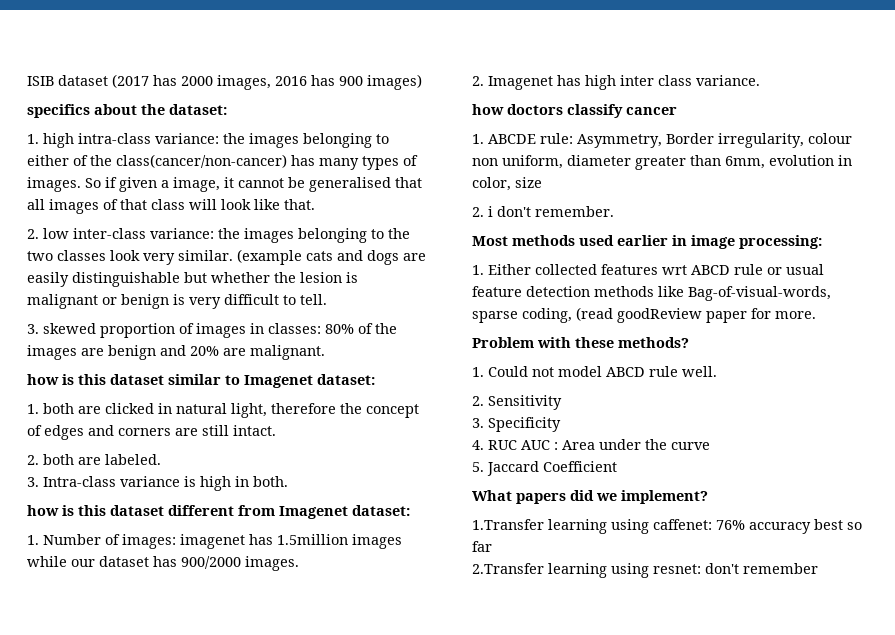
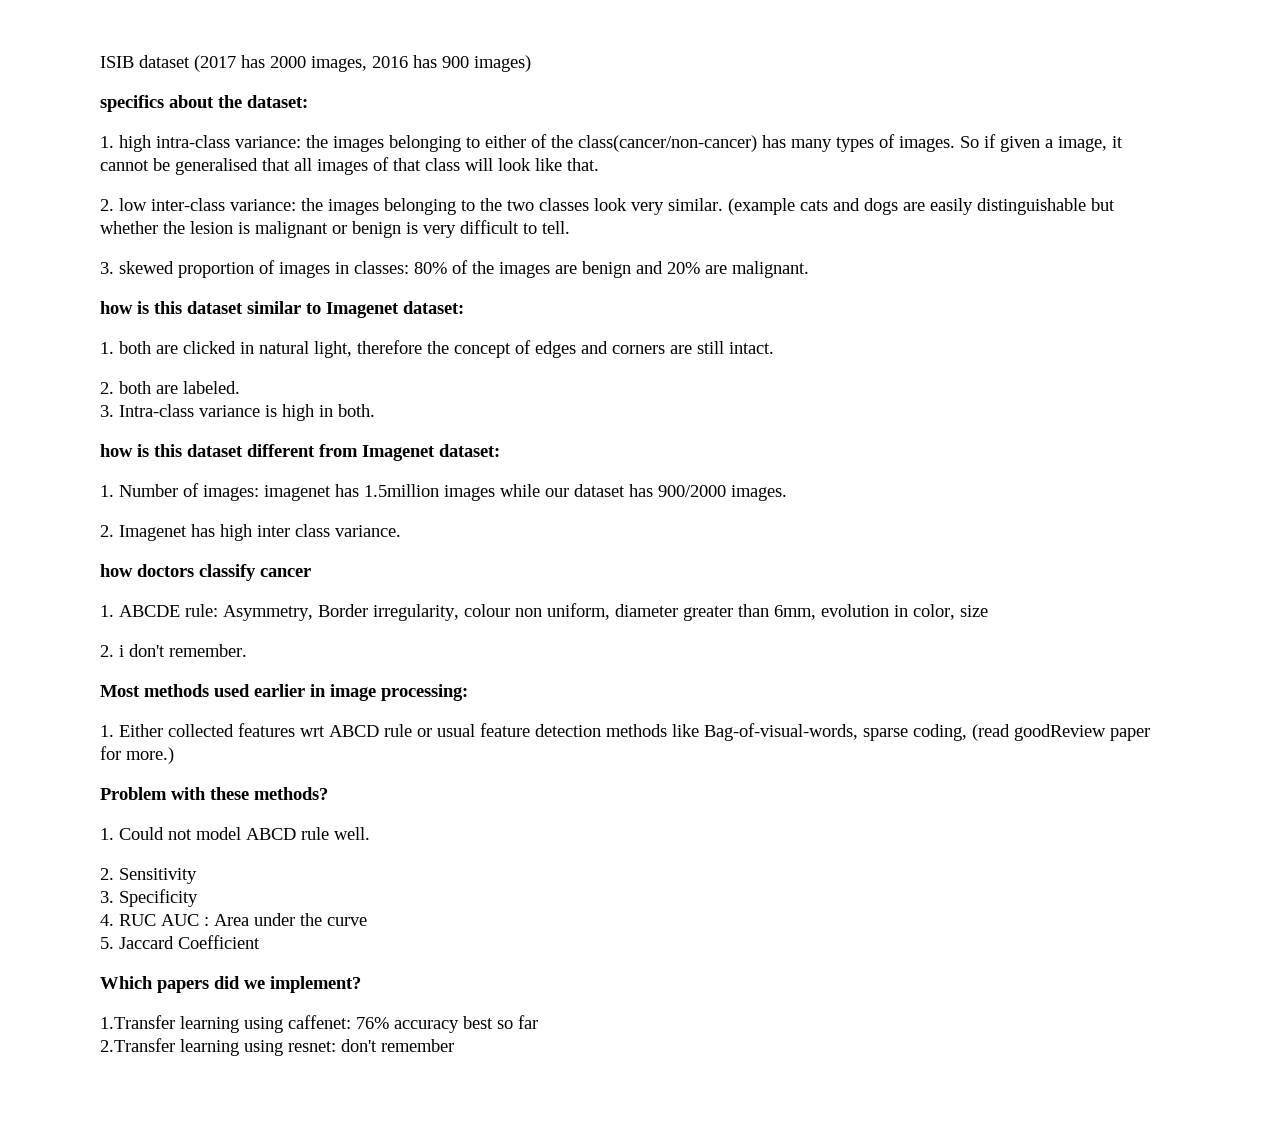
[775,311,816,319] more. -> [126,747,174,764] more.)
[472,490,512,501] What -> [100,976,153,989] Which

